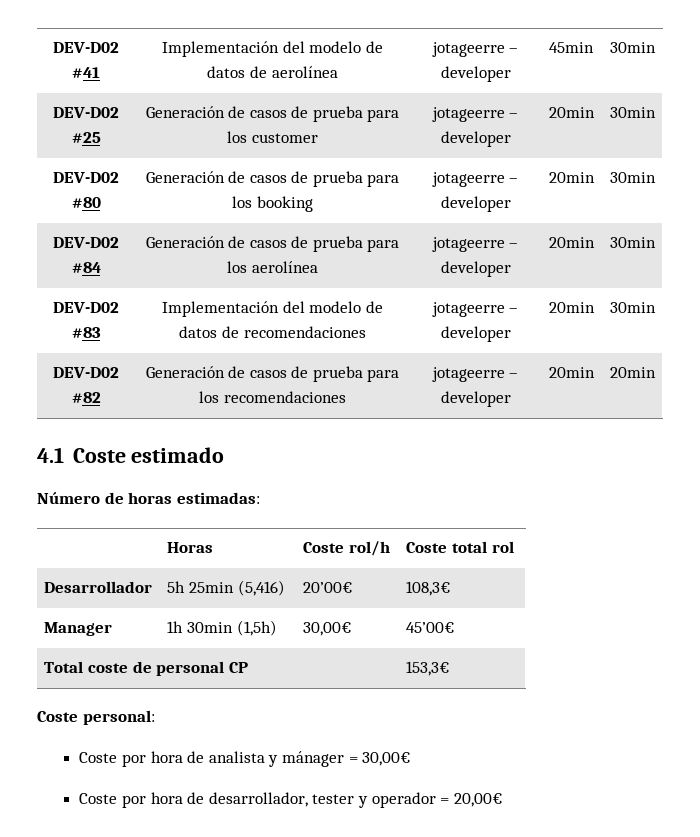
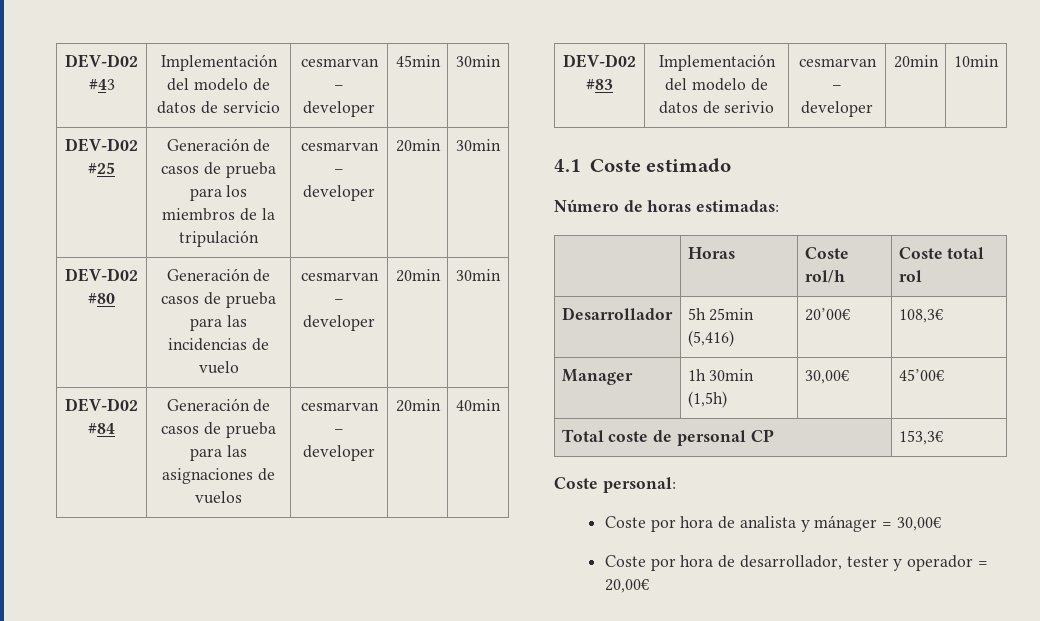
[53,42,119,53] [72,67,100,78] [162,41,383,57] [207,66,338,78] [431,42,505,57] DEV-D02 #41 | Implementación del modelo de datos de aerolínea | jotageerre -> [65,54,138,68] [88,79,115,90] [160,54,278,71] [167,78,270,91] [157,101,280,114] [300,58,379,67] DEV-D02 #43 | Implementación del modelo de datos de servicio | cesmarvan
[251,133,318,143] [431,107,505,122] customer | jotageerre -> [162,208,275,221] [179,230,259,247] [300,142,379,151] miembros de la tripulación | cesmarvan
[232,196,313,212] [431,172,505,187] los booking | jotageerre -> [226,315,247,327] [168,338,269,351] [198,361,239,374] [300,272,379,281] las incidencias de vuelo | cesmarvan
[227,261,318,273] [431,237,519,252] [440,261,511,277] [548,237,595,248] [609,237,656,248] los aerolínea | jotageerre – developer | 20min | 30min -> [226,445,247,457] [162,468,275,484] [195,491,242,504] [300,402,379,411] [334,429,344,434] [303,445,375,461] [395,399,441,412] [456,399,501,411] las asignaciones de vuelos | cesmarvan – developer | 20min | 40min
[243,326,366,338] [431,302,519,317] [440,326,511,342] [548,302,595,313] [609,302,656,313] [53,367,119,378] [71,392,101,403] [145,366,400,382] [199,391,346,403] [431,367,519,382] [440,391,511,407] [548,367,595,378] [609,367,656,378] recomendaciones | jotageerre – developer | 20min | 30min // DEV-D02 #82 | Generación de casos de prueba para los recomendaciones | jotageerre – developer | 20min | 20min -> [724,101,775,113] [798,58,877,67] [832,85,842,90] [801,101,873,117] [893,55,939,68] [954,55,999,67] serivio | cesmarvan – developer | 20min | 10min

